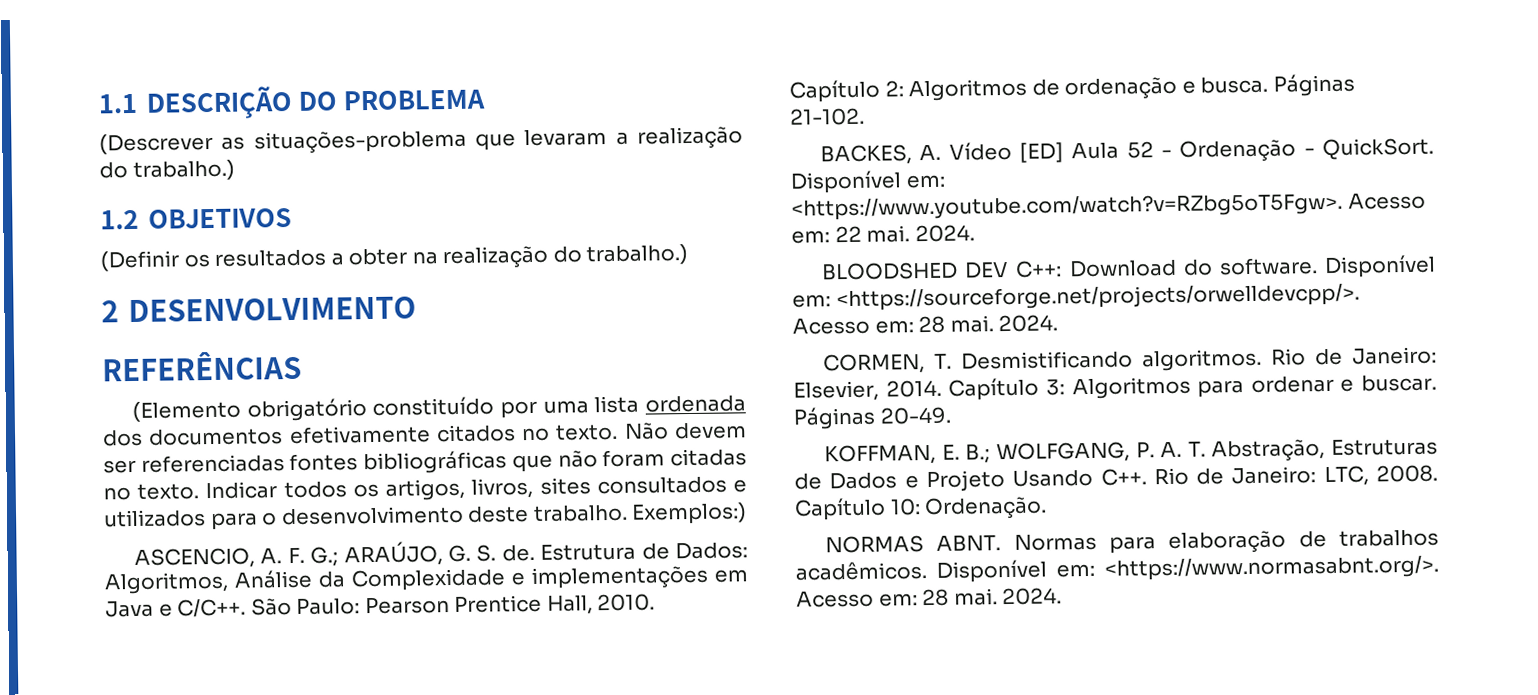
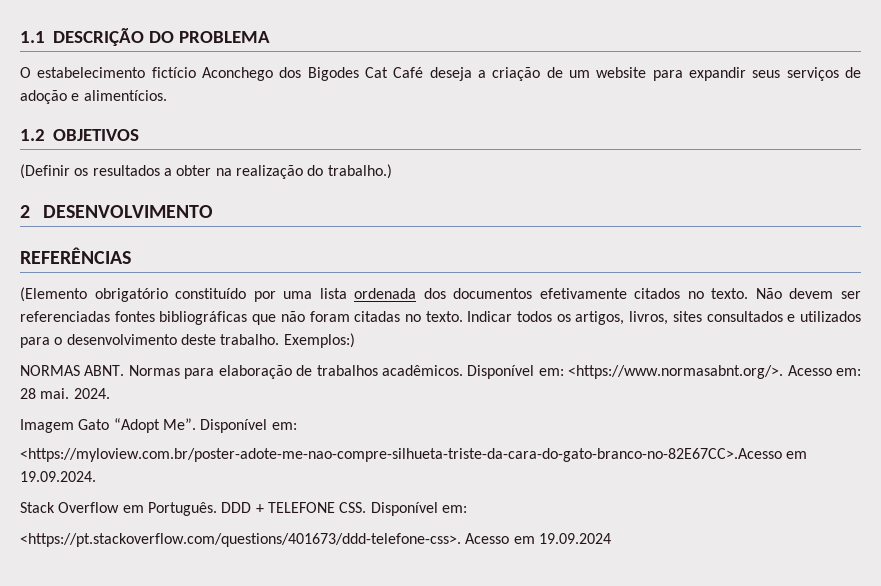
[99,126,743,155] [99,159,235,181] (Descrever as situações-problema que levaram a realização do trabalho.) -> [20,67,862,81] [20,90,167,104] O estabelecimento fictício Aconchego dos Bigodes Cat Café deseja a criação de um website para expandir seus serviços de adoção e alimentícios.
[133,541,748,570] [104,565,748,595] [105,593,656,618] [789,73,1355,103] [790,107,865,126] [819,137,1434,166] [790,170,946,194] [791,192,1426,221] [791,224,975,244] [820,254,1436,281] [792,283,1360,312] [792,314,1059,335] [822,346,1437,375] [793,374,1437,402] [793,406,951,430] [823,438,1438,466] [794,464,1438,493] [794,496,1048,521] // ASCENCIO, A. F. G.; ARAÚJO, G. S. de. Estrutura de Dados: Algoritmos, Análise da Complexidade e implementações em Java e C/C++. São Paulo: Pearson Prentice Hall, 2010. Capítulo 2: Algoritmos de ordenação e busca. Páginas 21-102. // BACKES, A. Vídeo [ED] Aula 52 - Ordenação - QuickSort. Disponível em: <https://www.youtube.com/watch?v=RZbg5oT5Fgw>. Acesso em: 22 mai. 2024. // BLOODSHED DEV C++: Download do software. Disponível em: <https://sourceforge.net/projects/orwelldevcpp/>. Acesso em: 28 mai. 2024. // CORMEN, T. Desmistificando algoritmos. Rio de Janeiro: Elsevier, 2014. Capítulo 3: Algoritmos para ordenar e buscar. Páginas 20-49. // KOFFMAN, E. B.; WOLFGANG, P. A. T. Abstração, Estruturas de Dados e Projeto Usando C++. Rio de Janeiro: LTC, 2008. Capítulo 10: Ordenação. -> (355, 340) none
(1063, 596) none -> [20,418,297,433] [20,448,808,462] [20,471,96,482] [20,502,467,516] [20,533,611,547] // Imagem Gato “Adopt Me”. Disponível em: // <https://myloview.com.br/poster-adote-me-nao-compre-silhueta-triste-da-cara-do-gato-branco-no-82E67CC>.Acesso em 19.09.2024. // Stack Overflow em Português. DDD + TELEFONE CSS. Disponível em: // <https://pt.stackoverflow.com/questions/401673/ddd-telefone-css>. Acesso em 19.09.2024

